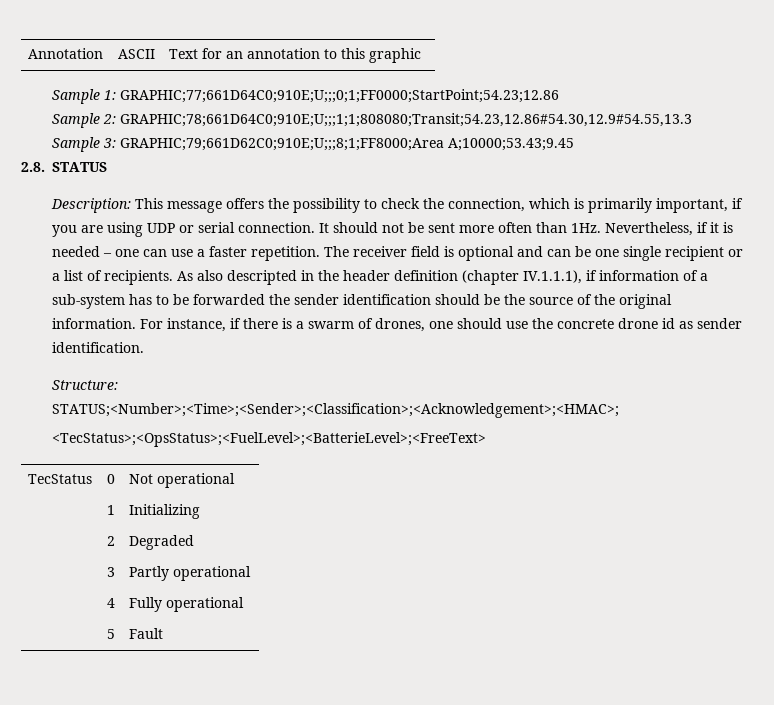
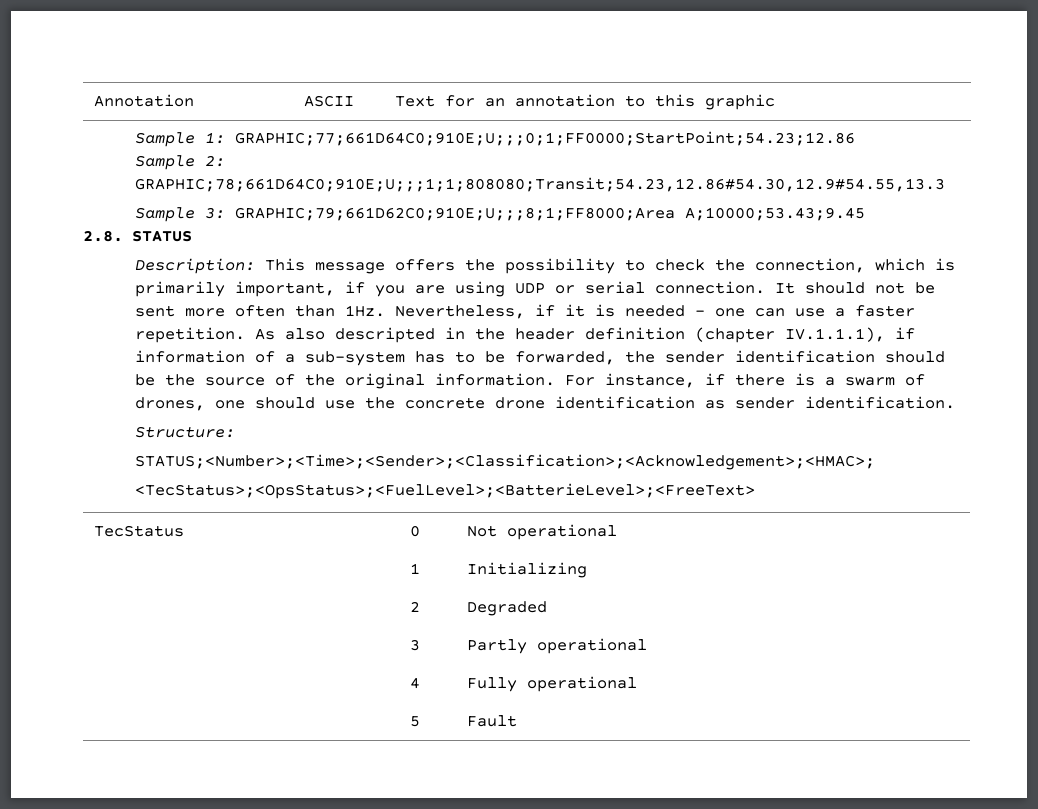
[324,246,744,261] [52,270,174,285] The receiver field is optional and can be one single recipient or a list of recipients. -> (245, 335) none
[193,294,266,305] forwarded -> [514,351,615,365] forwarded,
[662,318,676,329] id -> [554,396,695,409] identification

